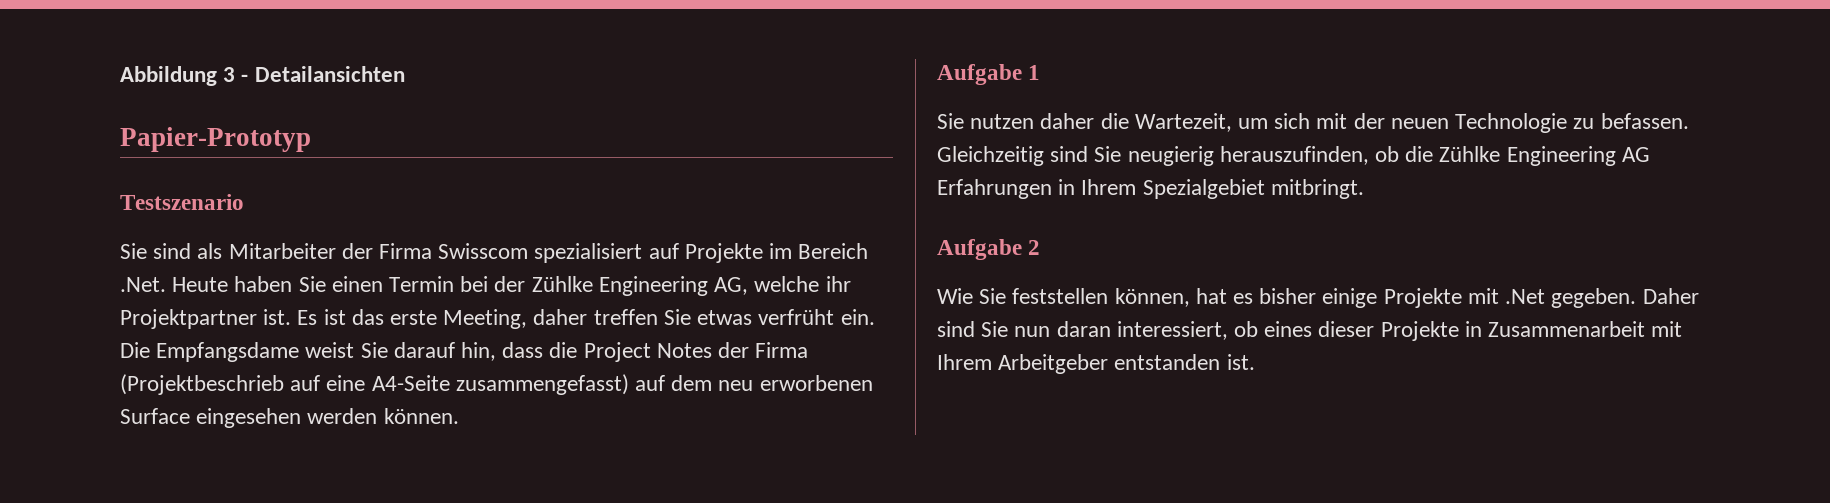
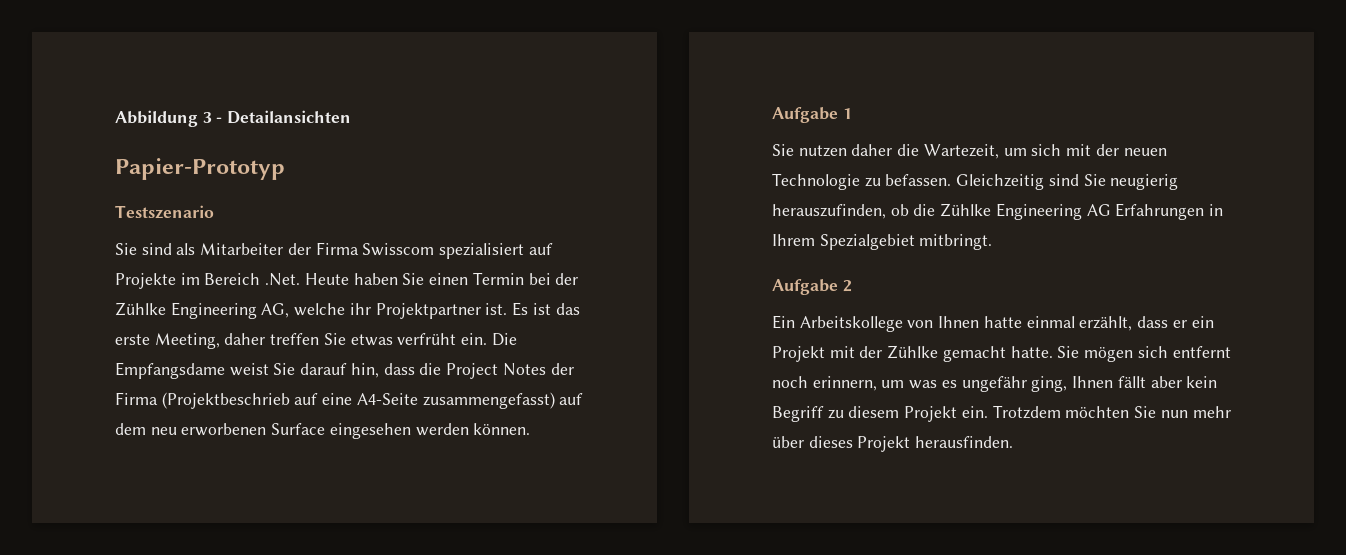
[937,288,1699,308] [937,321,1683,341] [937,354,1255,374] Wie Sie feststellen können, hat es bisher einige Projekte mit .Net gegeben. Daher sind Sie nun daran interessiert, ob eines dieser Projekte in Zusammenarbeit mit Ihrem Arbeitgeber entstanden ist. -> [772,315,1214,332] [772,345,1231,362] [772,376,1218,392] [772,405,1231,422] [772,436,1014,452] Ein Arbeitskollege von Ihnen hatte einmal erzählt, dass er ein Projekt mit der Zühlke gemacht hatte. Sie mögen sich entfernt noch erinnern, um was es ungefähr ging, Ihnen fällt aber kein Begriff zu diesem Projekt ein. Trotzdem möchten Sie nun mehr über dieses Projekt herausfinden.

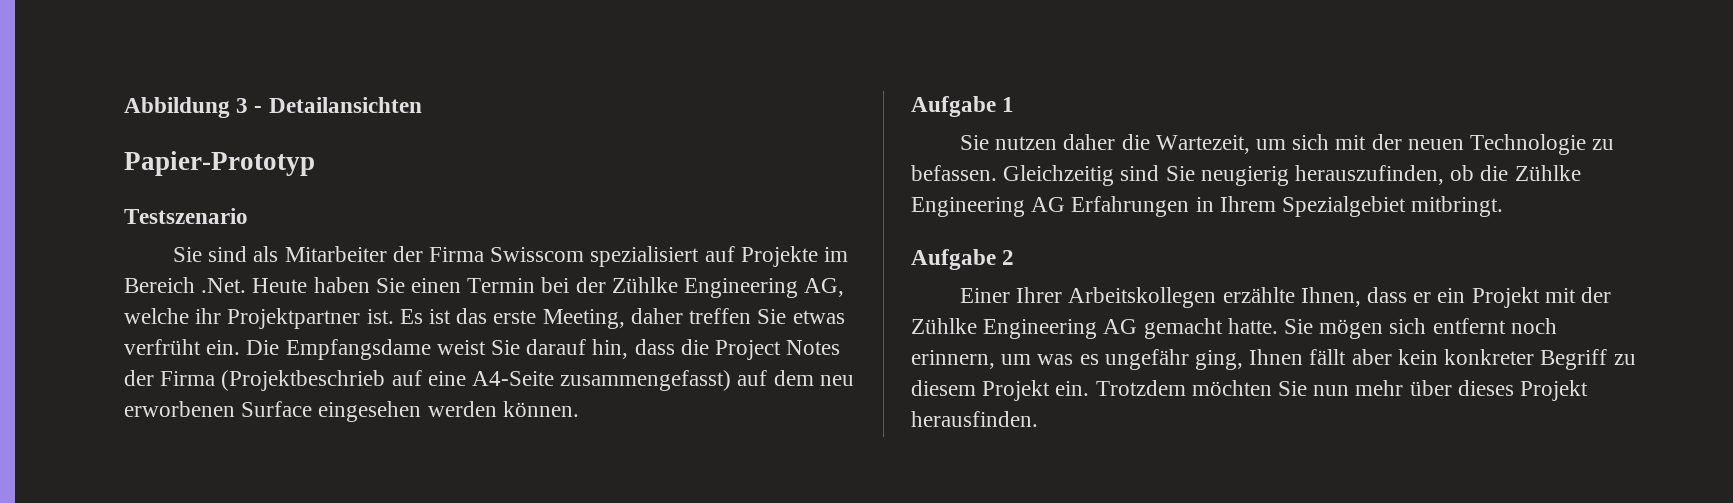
[772,315,1133,332] Ein Arbeitskollege von Ihnen hatte einmal erzählt, -> [959,287,1361,308] Einer Ihrer Arbeitskollegen erzählte Ihnen,
(939, 352) none -> [983,319,1138,339] Engineering AG
(1218, 382) none -> [1444,349,1535,365] konkreter

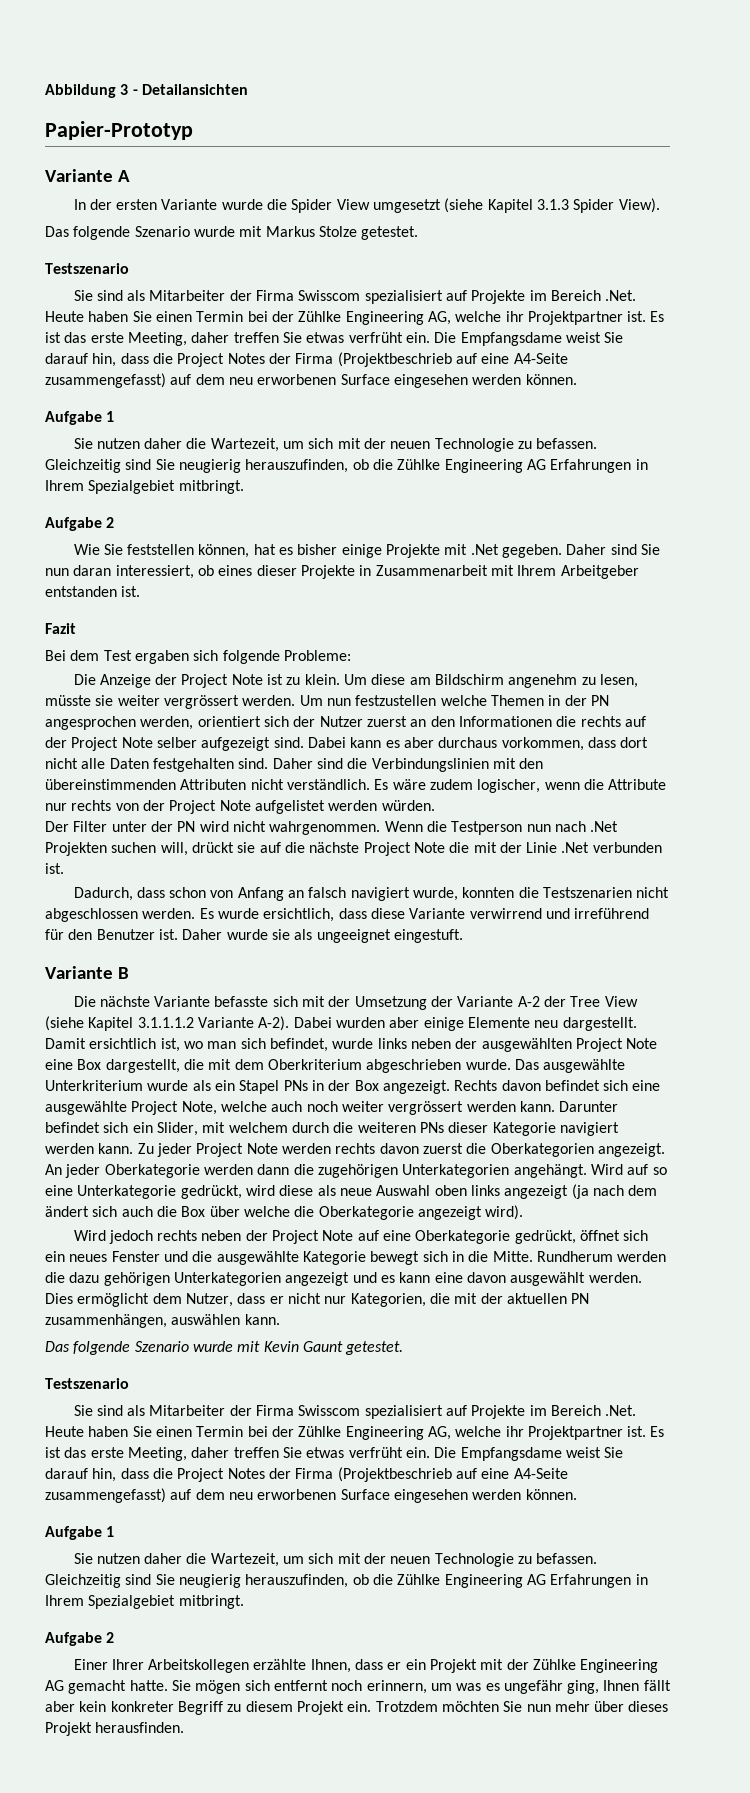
(315, 163) none -> [45,169,130,182] [73,198,660,213] [45,226,419,240] [45,263,129,274] [73,290,637,304] [45,311,665,325] [45,332,624,346] [45,352,568,367] [45,373,577,388] [45,411,115,425] [73,438,598,452] [45,459,648,473] [45,480,244,494] [45,517,115,531] [73,544,660,558] [45,565,639,579] [45,586,141,597] [45,623,76,634] [45,650,351,664] [73,674,638,688] [45,695,609,709] [45,716,646,730] [45,737,649,751] [45,758,544,772] [45,779,667,793] [45,800,435,814] [45,821,619,835] [45,842,662,856] [45,863,64,874] [73,887,670,901] [45,908,650,922] [45,929,463,943] [45,966,129,979] [73,996,638,1010] [45,1016,637,1031] [45,1038,658,1052] [45,1059,626,1073] [45,1080,661,1094] [45,1101,619,1115] [45,1122,619,1136] [45,1143,665,1157] [45,1164,667,1178] [45,1184,658,1199] [45,1205,524,1220] [73,1230,649,1244] [45,1251,667,1265] [45,1272,642,1286] [45,1293,590,1307] [45,1314,280,1328] [45,1341,404,1355] // Variante A // In der ersten Variante wurde die Spider View umgesetzt (siehe Kapitel 3.1.3 Spider View). // Das folgende Szenario wurde mit Markus Stolze getestet. // Testszenario // Sie sind als Mitarbeiter der Firma Swisscom spezialisiert auf Projekte im Bereich .Net. Heute haben Sie einen Termin bei der Zühlke Engineering AG, welche ihr Projektpartner ist. Es ist das erste Meeting, daher treffen Sie etwas verfrüht ein. Die Empfangsdame weist Sie darauf hin, dass die Project Notes der Firma (Projektbeschrieb auf eine A4-Seite zusammengefasst) auf dem neu erworbenen Surface eingesehen werden können. // Aufgabe 1 // Sie nutzen daher die Wartezeit, um sich mit der neuen Technologie zu befassen. Gleichzeitig sind Sie neugierig herauszufinden, ob die Zühlke Engineering AG Erfahrungen in Ihrem Spezialgebiet mitbringt. // Aufgabe 2 // Wie Sie feststellen können, hat es bisher einige Projekte mit .Net gegeben. Daher sind Sie nun daran interessiert, ob eines dieser Projekte in Zusammenarbeit mit Ihrem Arbeitgeber entstanden ist. // Fazit // Bei dem Test ergaben sich folgende Probleme: // Die Anzeige der Project Note ist zu klein. Um diese am Bildschirm angenehm zu lesen, müsste sie weiter vergrössert werden. Um nun festzustellen welche Themen in der PN angesprochen werden, orientiert sich der Nutzer zuerst an den Informationen die rechts auf der Project Note selber aufgezeigt sind. Dabei kann es aber durchaus vorkommen, dass dort nicht alle Daten festgehalten sind. Daher sind die Verbindungslinien mit den übereinstimmenden Attributen nicht verständlich. Es wäre zudem logischer, wenn die Attribute nur rechts von der Project Note aufgelistet werden würden. // Der Filter unter der PN wird nicht wahrgenommen. Wenn die Testperson nun nach .Net Projekten suchen will, drückt sie auf die nächste Project Note die mit der Linie .Net verbunden ist. // Dadurch, dass schon von Anfang an falsch navigiert wurde, konnten die Testszenarien nicht abgeschlossen werden. Es wurde ersichtlich, dass diese Variante verwirrend und irreführend für den Benutzer ist. Daher wurde sie als ungeeignet eingestuft. // Variante B // Die nächste Variante befasste sich mit der Umsetzung der Variante A-2 der Tree View (siehe Kapitel 3.1.1.1.2 Variante A-2). Dabei wurden aber einige Elemente neu dargestellt. Damit ersichtlich ist, wo man sich befindet, wurde links neben der ausgewählten Project Note eine Box dargestellt, die mit dem Oberkriterium abgeschrieben wurde. Das ausgewählte Unterkriterium wurde als ein Stapel PNs in der Box angezeigt. Rechts davon befindet sich eine ausgewählte Project Note, welche auch noch weiter vergrössert werden kann. Darunter befindet sich ein Slider, mit welchem durch die weiteren PNs dieser Kategorie navigiert werden kann. Zu jeder Project Note werden rechts davon zuerst die Oberkategorien angezeigt. An jeder Oberkategorie werden dann die zugehörigen Unterkategorien angehängt. Wird auf so eine Unterkategorie gedrückt, wird diese als neue Auswahl oben links angezeigt (ja nach dem ändert sich auch die Box über welche die Oberkategorie angezeigt wird). // Wird jedoch rechts neben der Project Note auf eine Oberkategorie gedrückt, öffnet sich ein neues Fenster und die ausgewählte Kategorie bewegt sich in die Mitte. Rundherum werden die dazu gehörigen Unterkategorien angezeigt und es kann eine davon ausgewählt werden. Dies ermöglicht dem Nutzer, dass er nicht nur Kategorien, die mit der aktuellen PN zusammenhängen, auswählen kann. // Das folgende Szenario wurde mit Kevin Gaunt getestet.

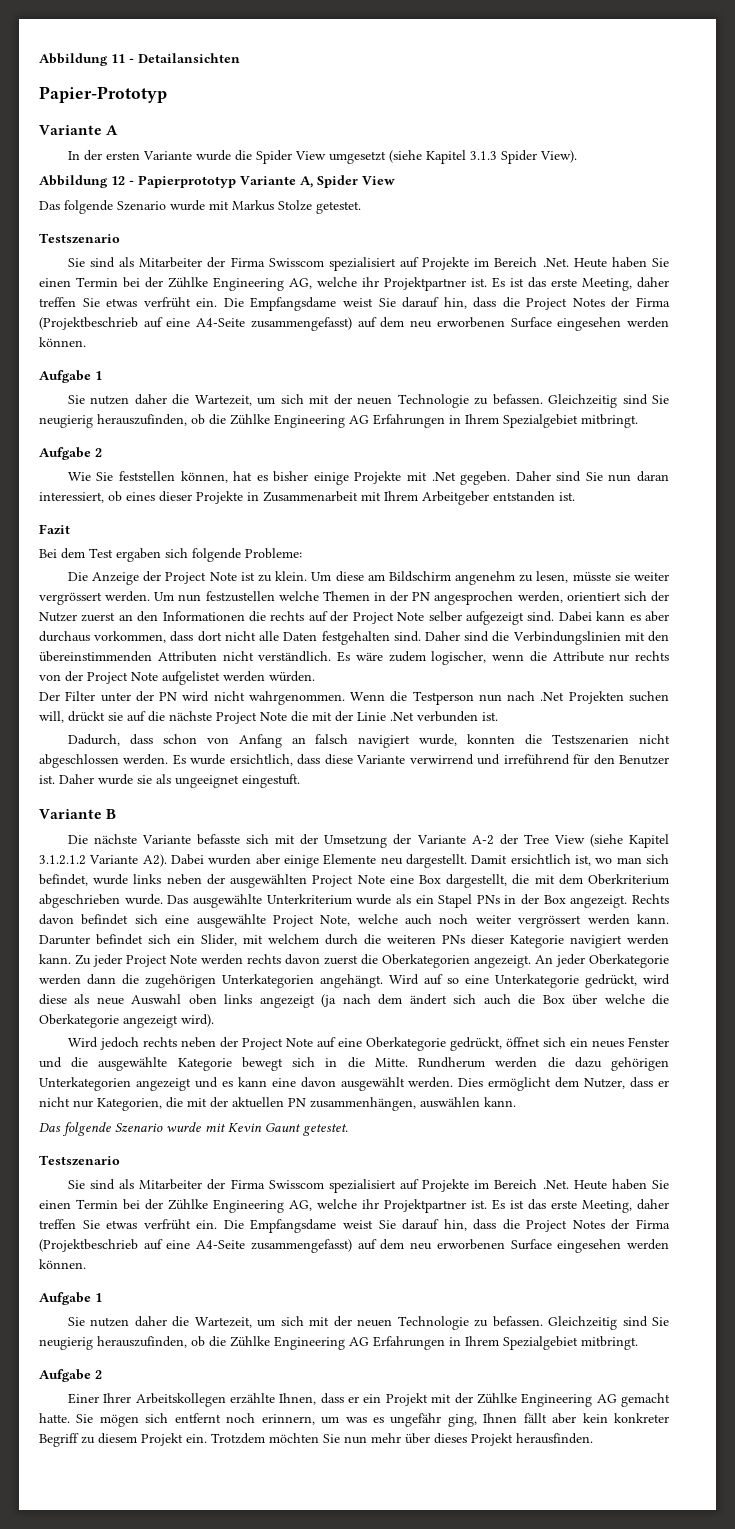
[45,84,129,98] Abbildung 3 -> [39,53,125,66] Abbildung 11
(660, 205) none -> [39,175,395,188] // Abbildung 12 - Papierprototyp Variante A, Spider View
[137,1016,290,1031] 3.1.1.1.2 Variante A-2). -> [39,854,167,867] 3.1.2.1.2 Variante A2).

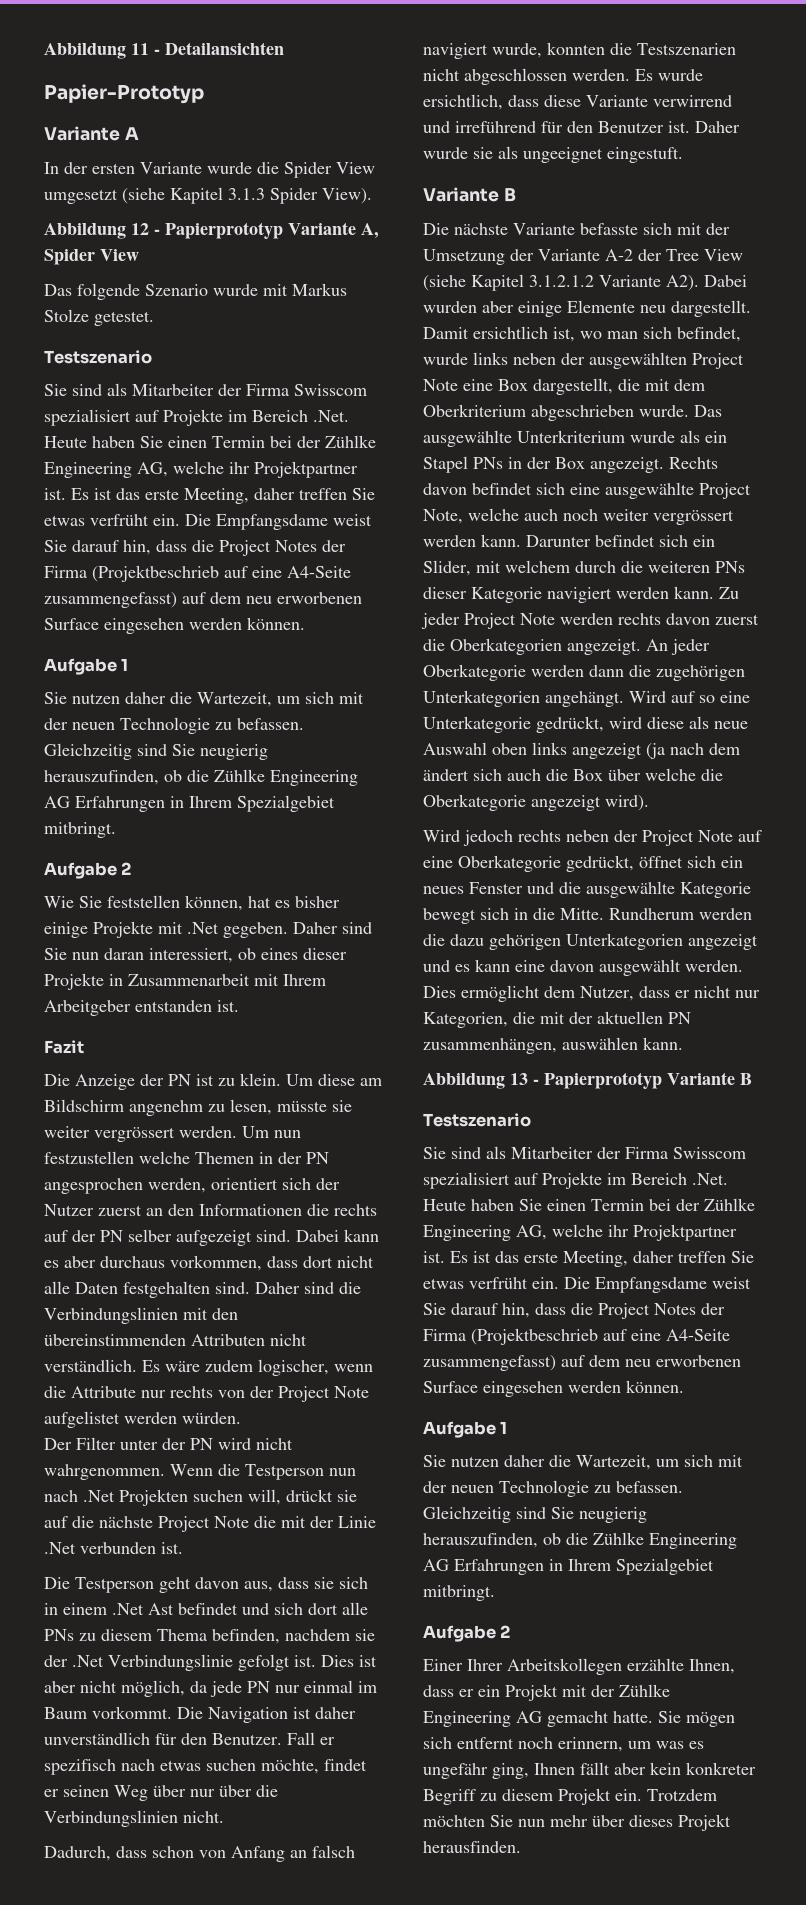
[39,548,302,562] // Bei dem Test ergaben sich folgende Probleme: -> (84, 1047) none
[165,572,237,584] Project Note -> [168,1074,191,1086] PN
[352,612,425,624] Project Note -> [100,1230,123,1242] PN
(498, 716) none -> [44,1577,368,1593] [44,1602,368,1615] [44,1629,375,1644] [44,1654,377,1671] [44,1680,377,1697] [44,1706,356,1723] [44,1732,335,1745] [44,1759,367,1775] [44,1785,278,1801] [44,1810,224,1827] // Die Testperson geht davon aus, dass sie sich in einem .Net Ast befindet und sich dort alle PNs zu diesem Thema befinden, nachdem sie der .Net Verbindungslinie gefolgt ist. Dies ist aber nicht möglich, da jede PN nur einmal im Baum vorkommt. Die Navigation ist daher unverständlich für den Benutzer. Fall er spezifisch nach etwas suchen möchte, findet er seinen Weg über nur über die Verbindungslinien nicht.
[39,1122,348,1136] Das folgende Szenario wurde mit Kevin Gaunt getestet. -> [423,1072,752,1089] Abbildung 13 - Papierprototyp Variante B

